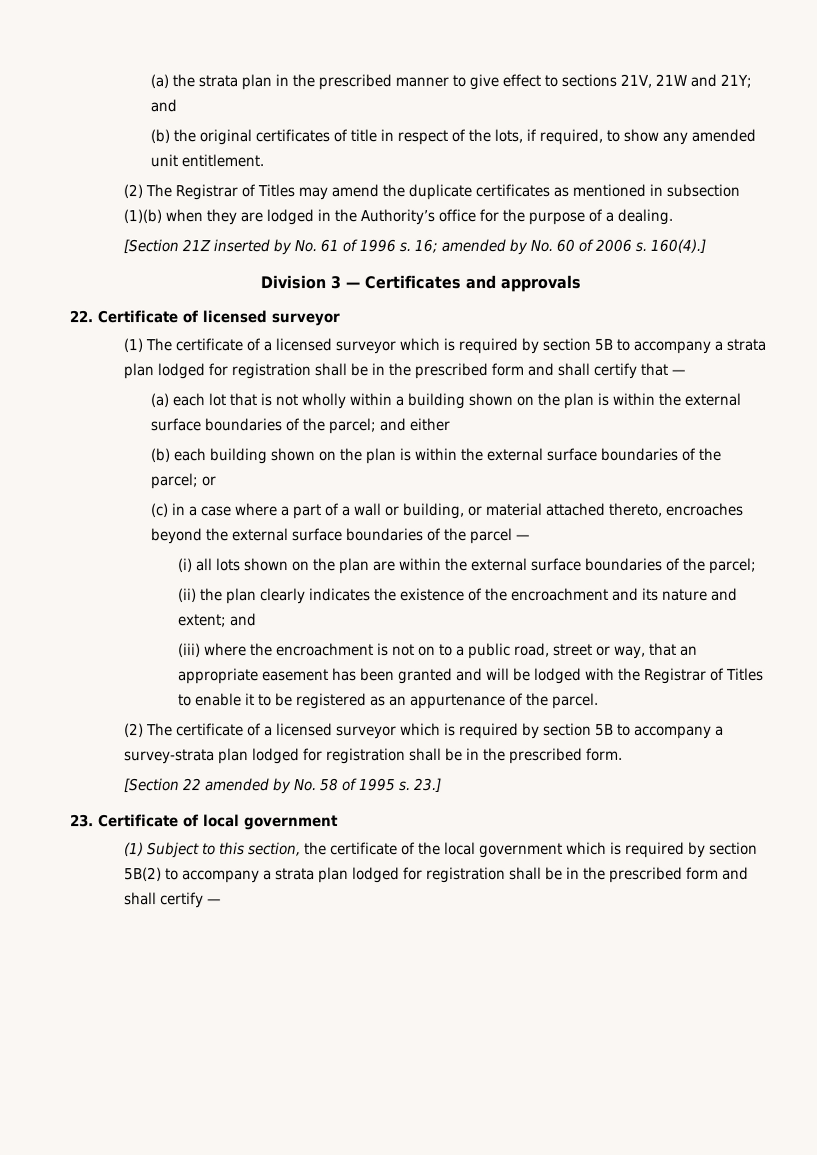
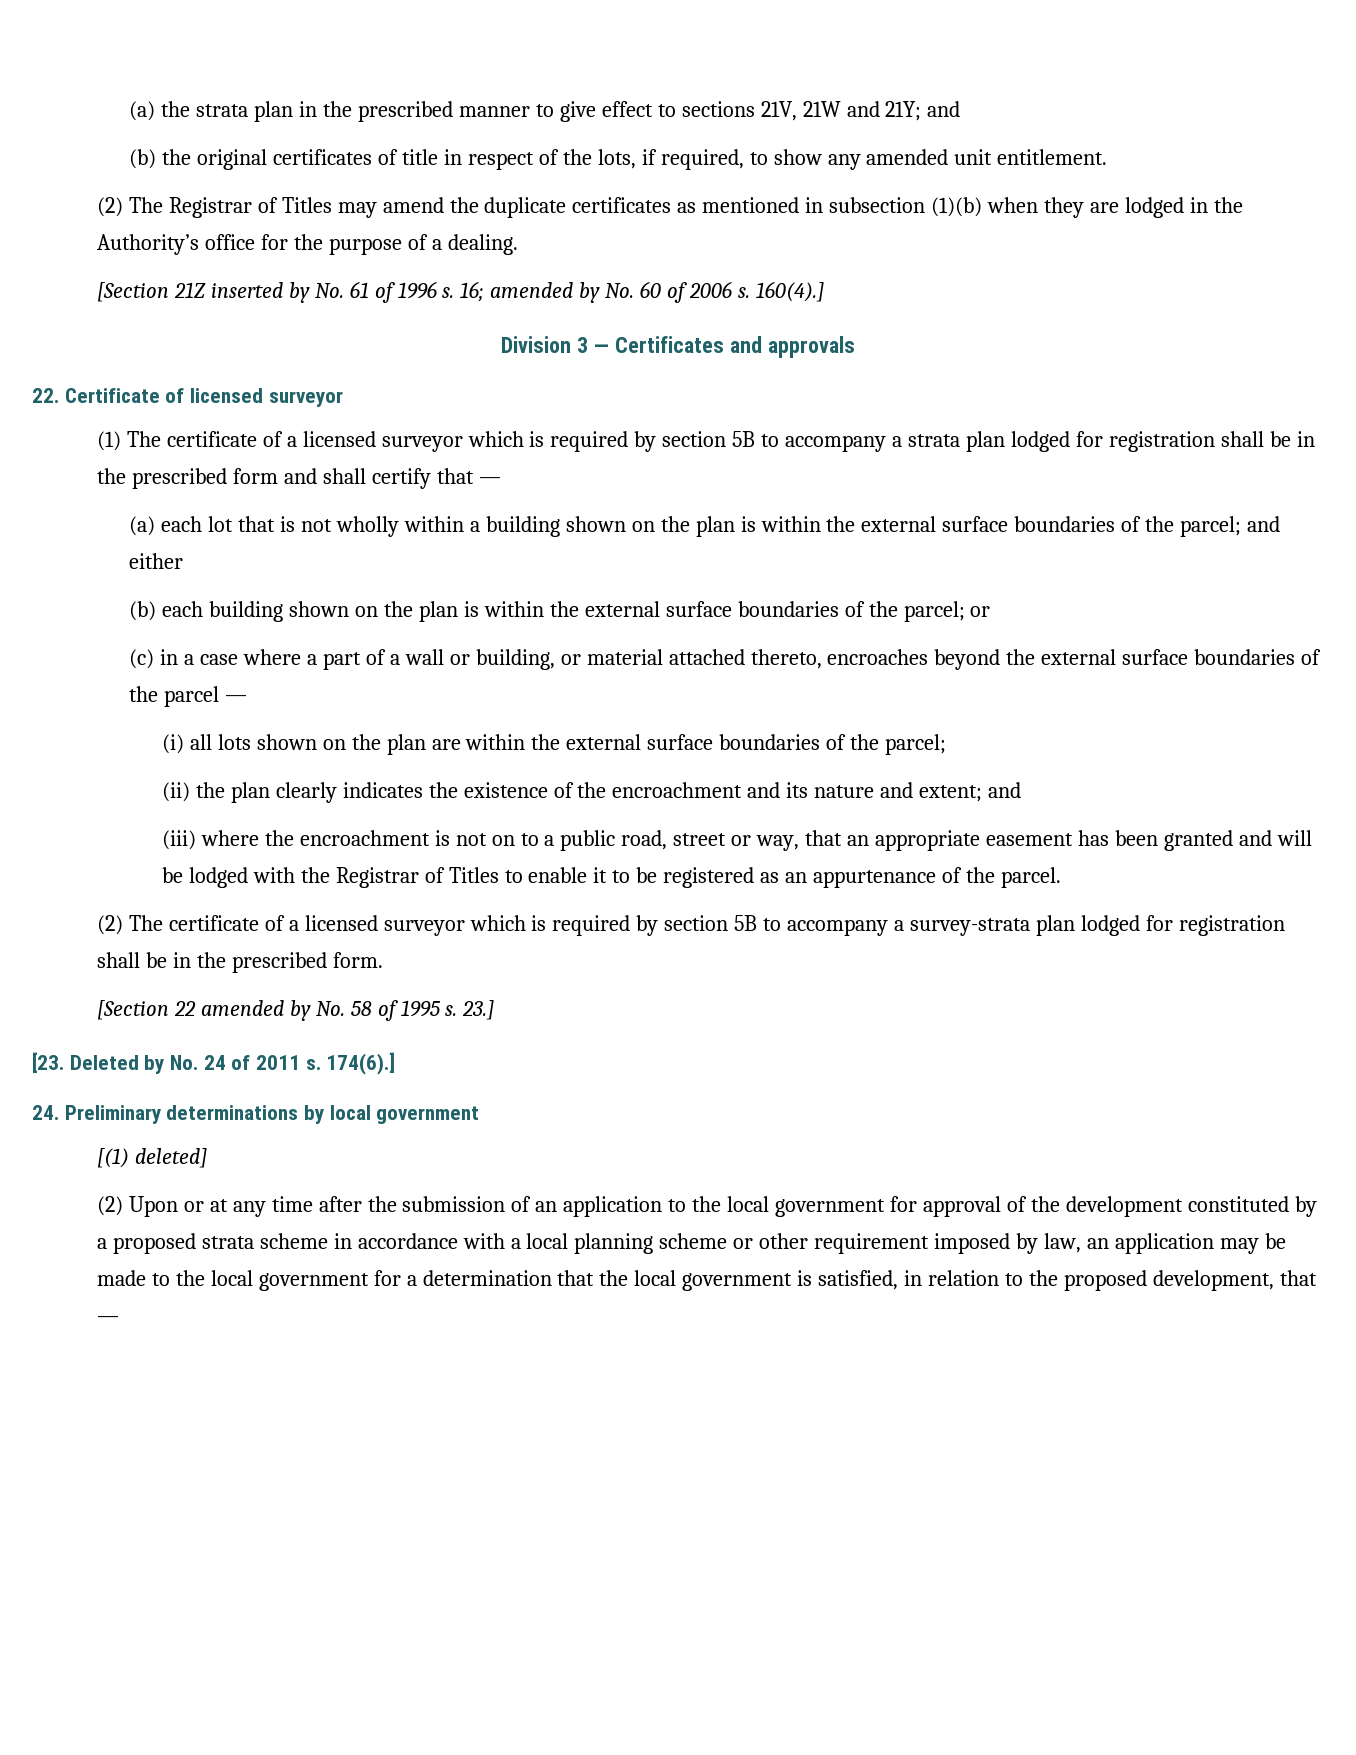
[70,814,339,831] [124,841,759,859] [124,866,750,884] [124,892,205,909] 23. Certificate of local government // (1) Subject to this section, the certificate of the local government which is required by section 5B(2) to accompany a strata plan lodged for registration shall be in the prescribed form and shall certify -> [32,1052,396,1075] [32,1105,480,1124] [96,1148,207,1168] [96,1196,1317,1217] [96,1233,1286,1254] [96,1270,1317,1291] [23. Deleted by No. 24 of 2011 s. 174(6).] // 24. Preliminary determinations by local government // [(1) deleted] // (2) Upon or at any time after the submission of an application to the local government for approval of the development constituted by a proposed strata scheme in accordance with a local planning scheme or other requirement imposed by law, an application may be made to the local government for a determination that the local government is satisfied, in relation to the proposed development, that

